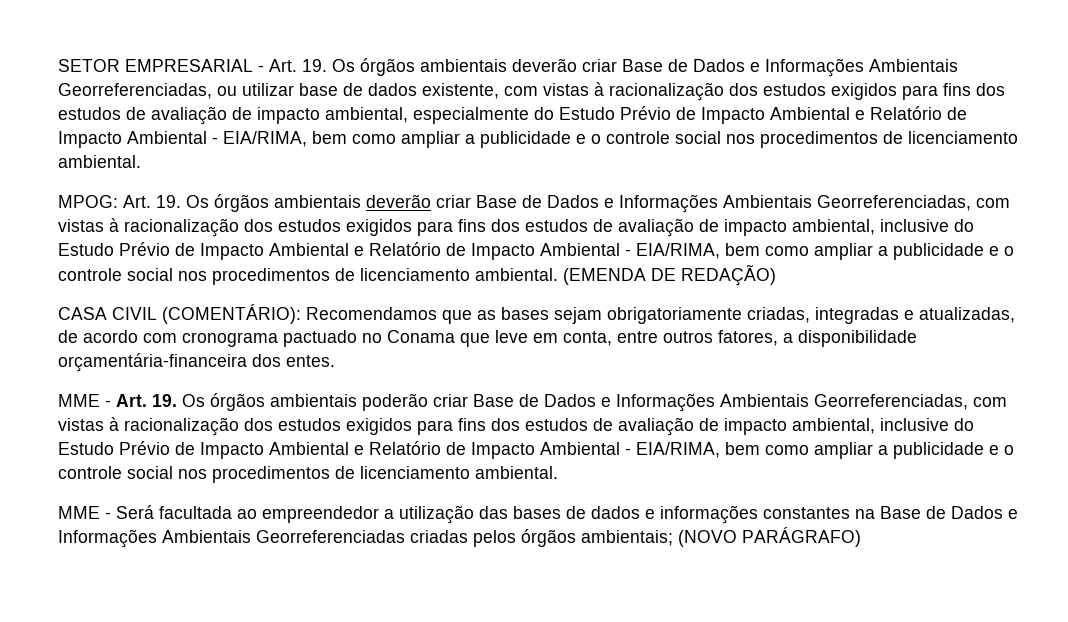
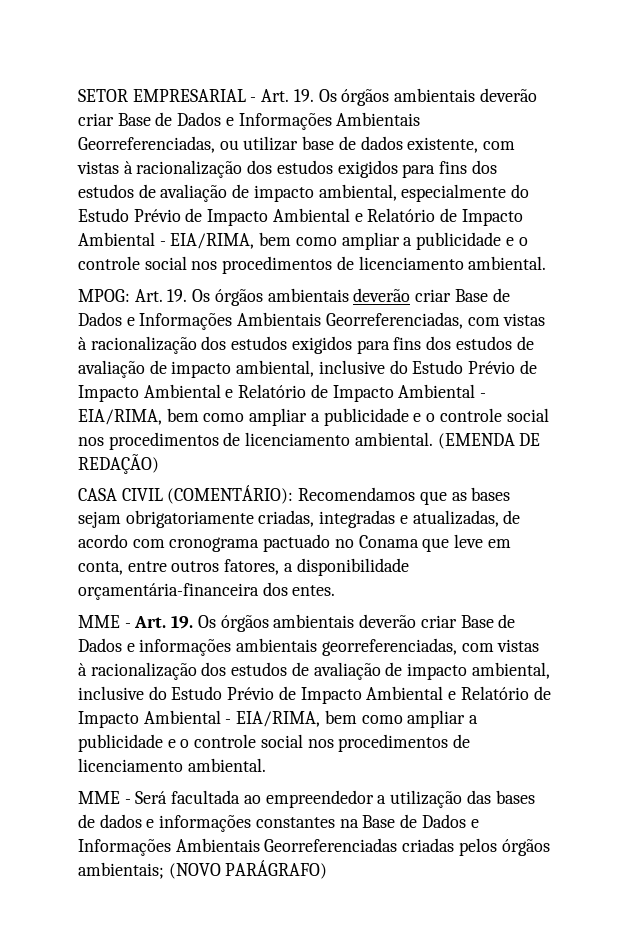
[362,393,1007,412] [58,417,588,436] poderão criar Base de Dados e Informações Ambientais Georreferenciadas, com vistas à racionalização dos estudos exigidos para fins dos estudos -> [359,614,516,628] [78,638,540,656] [78,662,288,680] deverão criar Base de Dados e informações ambientais georreferenciadas, com vistas à racionalização dos estudos

